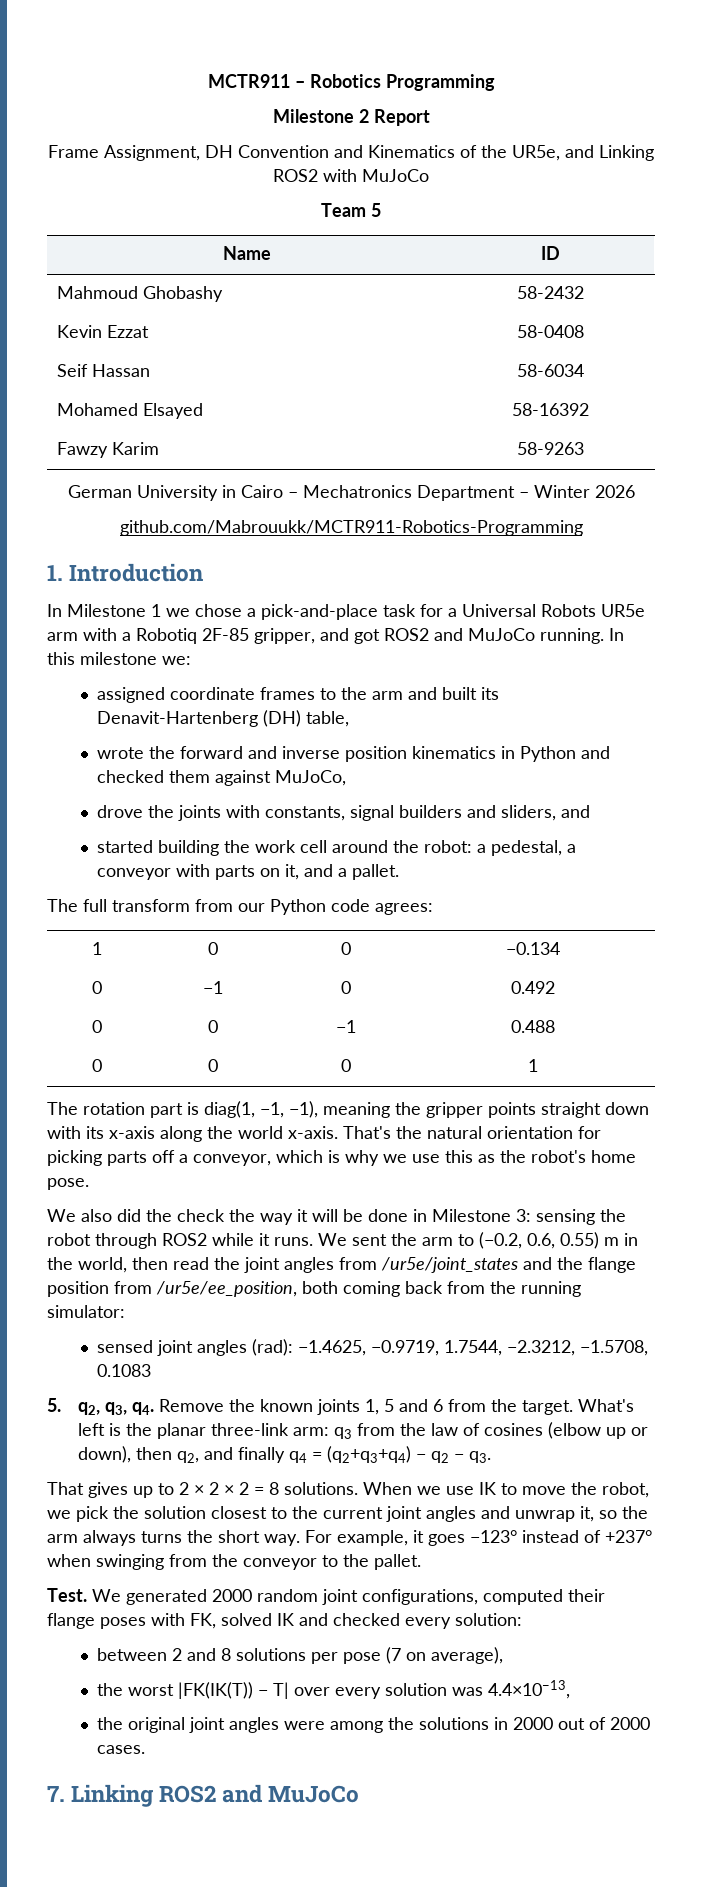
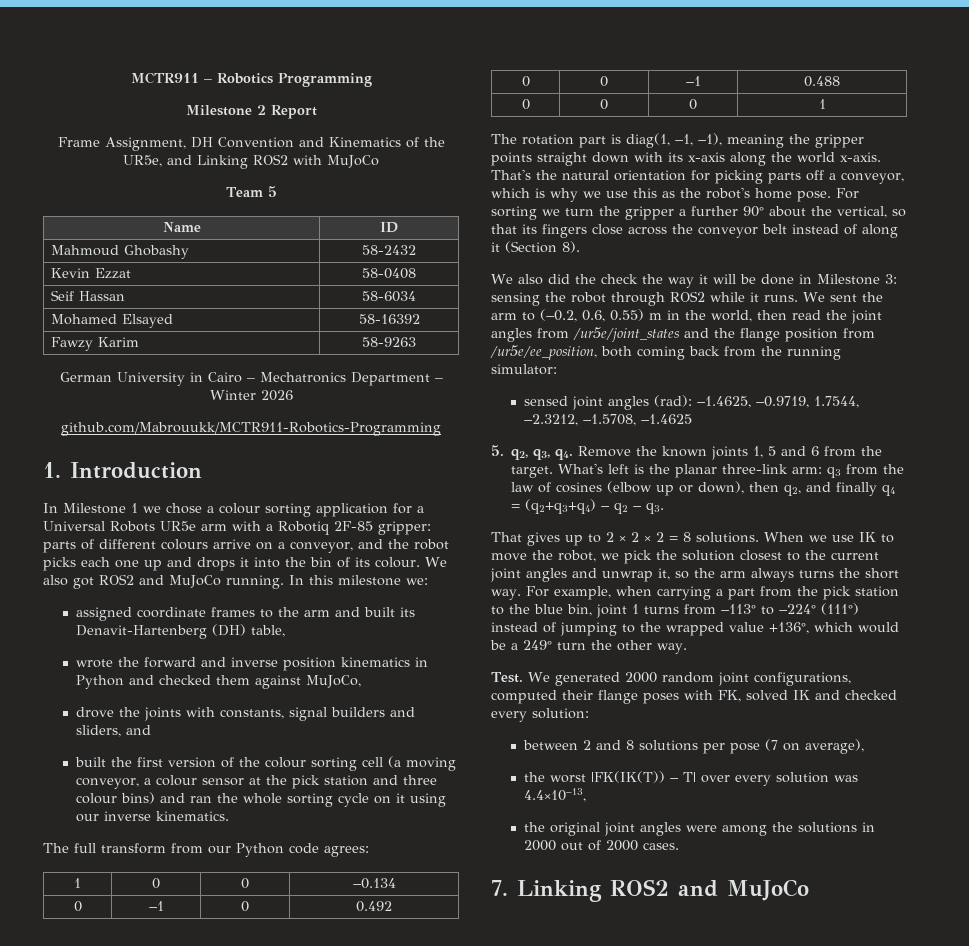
[261,604,416,620] pick-and-place task -> [219,503,388,517] colour sorting application
[254,628,349,644] gripper, and -> [378,521,431,535] [43,539,449,553] [43,557,447,571] [43,575,68,586] gripper: parts of different colours arrive on a conveyor, and the robot picks each one up and drops it into the bin of its colour. We also
[97,840,577,856] [97,864,400,880] started building the work cell around the robot: a pedestal, a conveyor with parts on it, and a pallet. -> [75,756,457,771] [76,775,438,789] [76,792,447,807] [76,811,230,822] built the first version of the colour sorting cell (a moving conveyor, a colour sensor at the pick station and three colour bins) and ran the whole sorting cycle on it using our inverse kinematics.
(89, 1184) none -> [836,188,859,199] [491,206,906,220] [491,224,898,238] [491,241,580,253] For sorting we turn the gripper a further 90° about the vertical, so that its fingers close across the conveyor belt instead of along it (Section 8).
[97,1364,152,1377] 0.1083 -> [641,414,693,424] −1.4625
[413,1530,652,1546] [47,1554,421,1570] it goes −123° instead of +237° when swinging from the conveyor to the pallet. -> [615,586,899,600] [491,603,859,618] [491,622,899,636] [490,640,687,654] when carrying a part from the pick station to the blue bin, joint 1 turns from −113° to −224° (111°) instead of jumping to the wrapped value +136°, which would be a 249° turn the other way.

